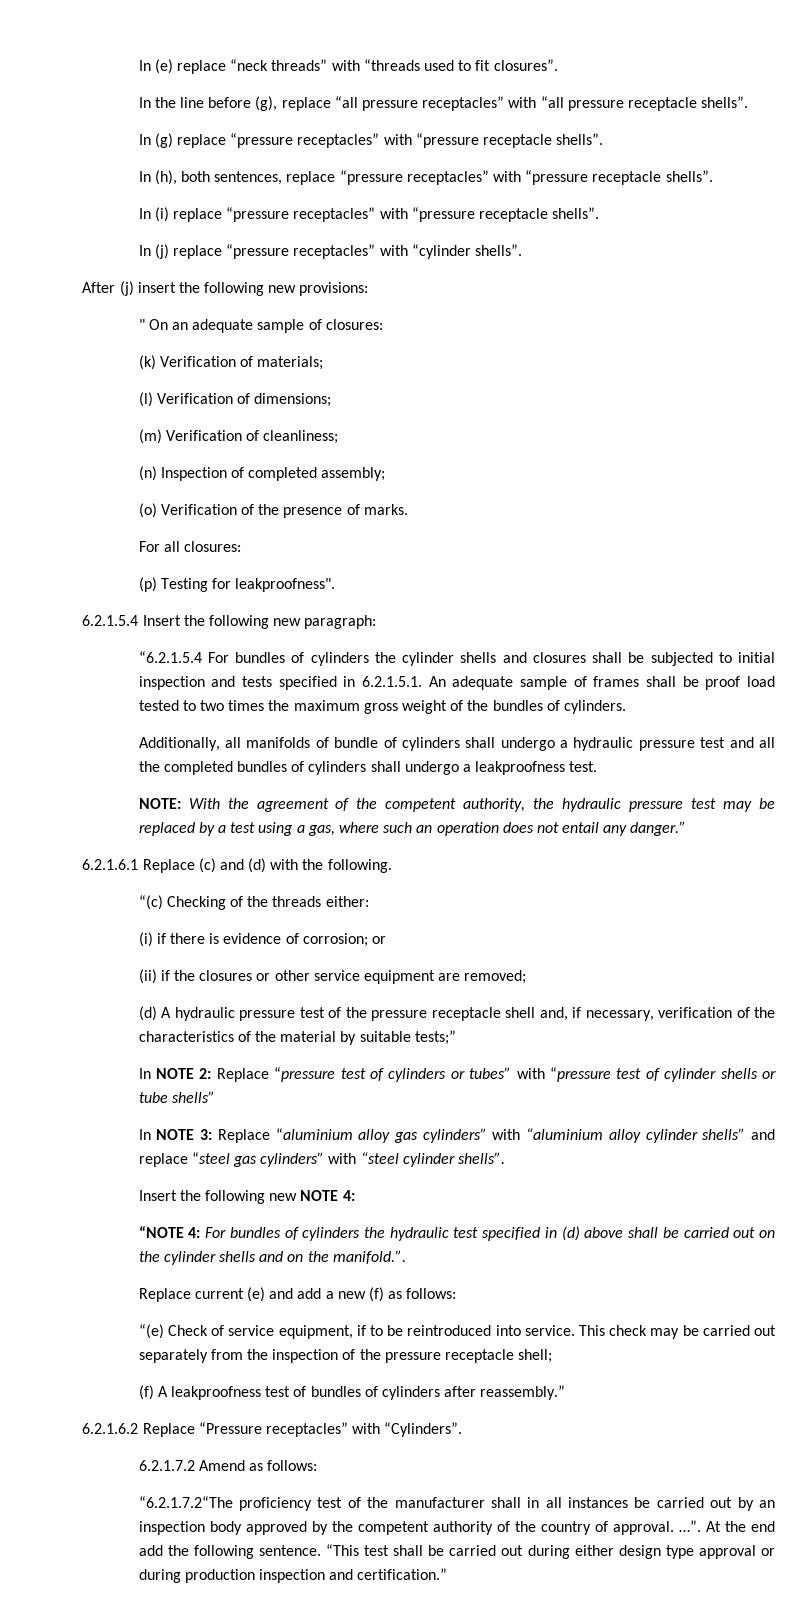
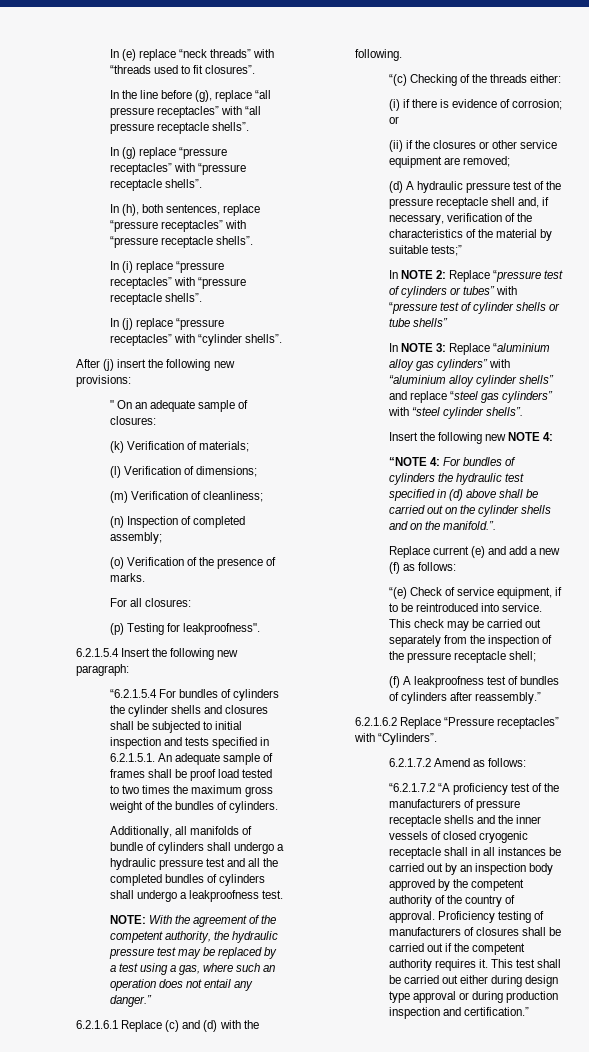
[138,1496,233,1508] “6.2.1.7.2“The -> [388,783,450,792] “6.2.1.7.2 “A
[394,1497,485,1508] manufacturer -> [388,799,520,811] [388,815,542,827] [388,831,529,843] [388,847,441,859] manufacturers of pressure receptacle shells and the inner vessels of closed cryogenic receptacle
[678,1520,776,1532] [138,1544,360,1559] …”. At the end add the following sentence. “This -> [437,911,545,923] [388,927,562,936] [388,943,526,955] [388,959,514,971] Proficiency testing of manufacturers of closures shall be carried out if the competent authority requires it. This
[527,1545,614,1559] during either -> [460,975,523,987] either during

